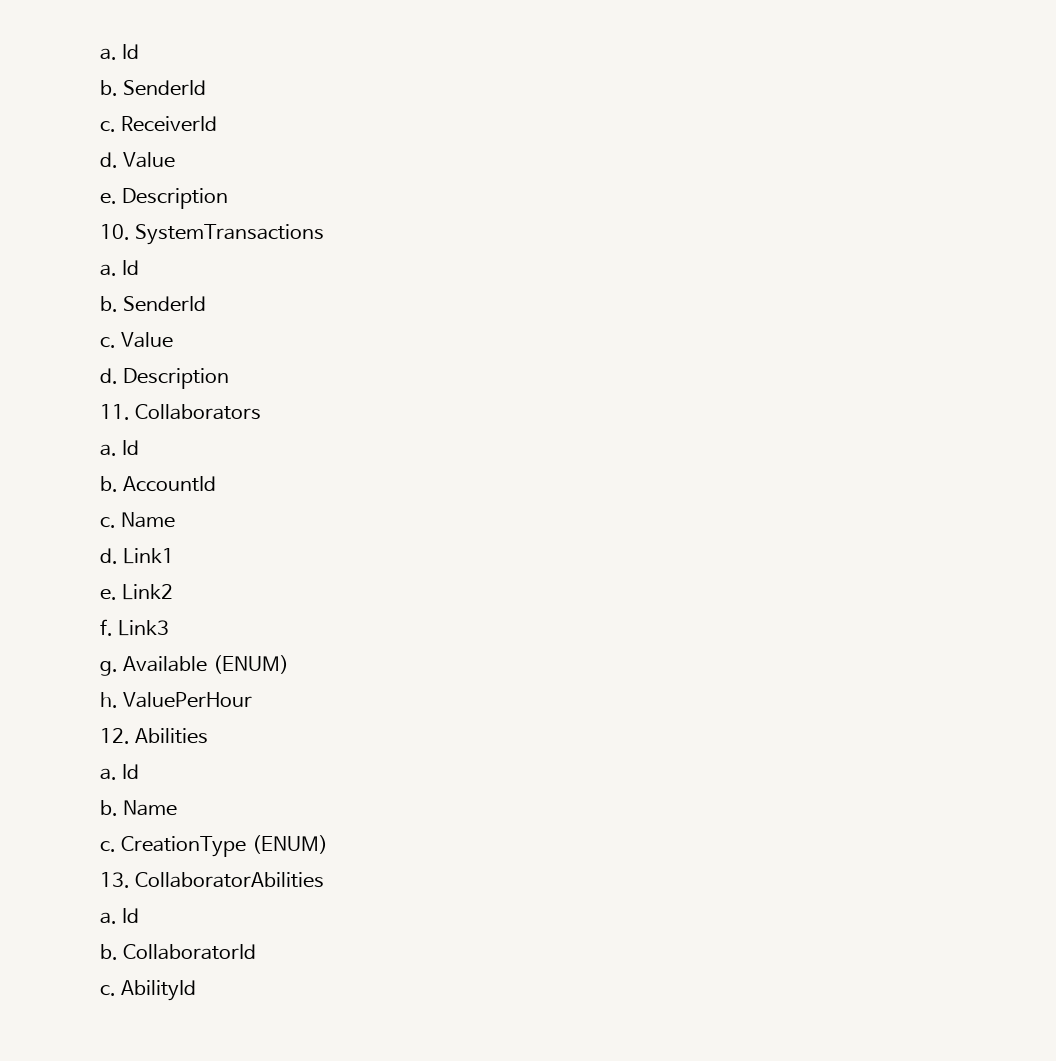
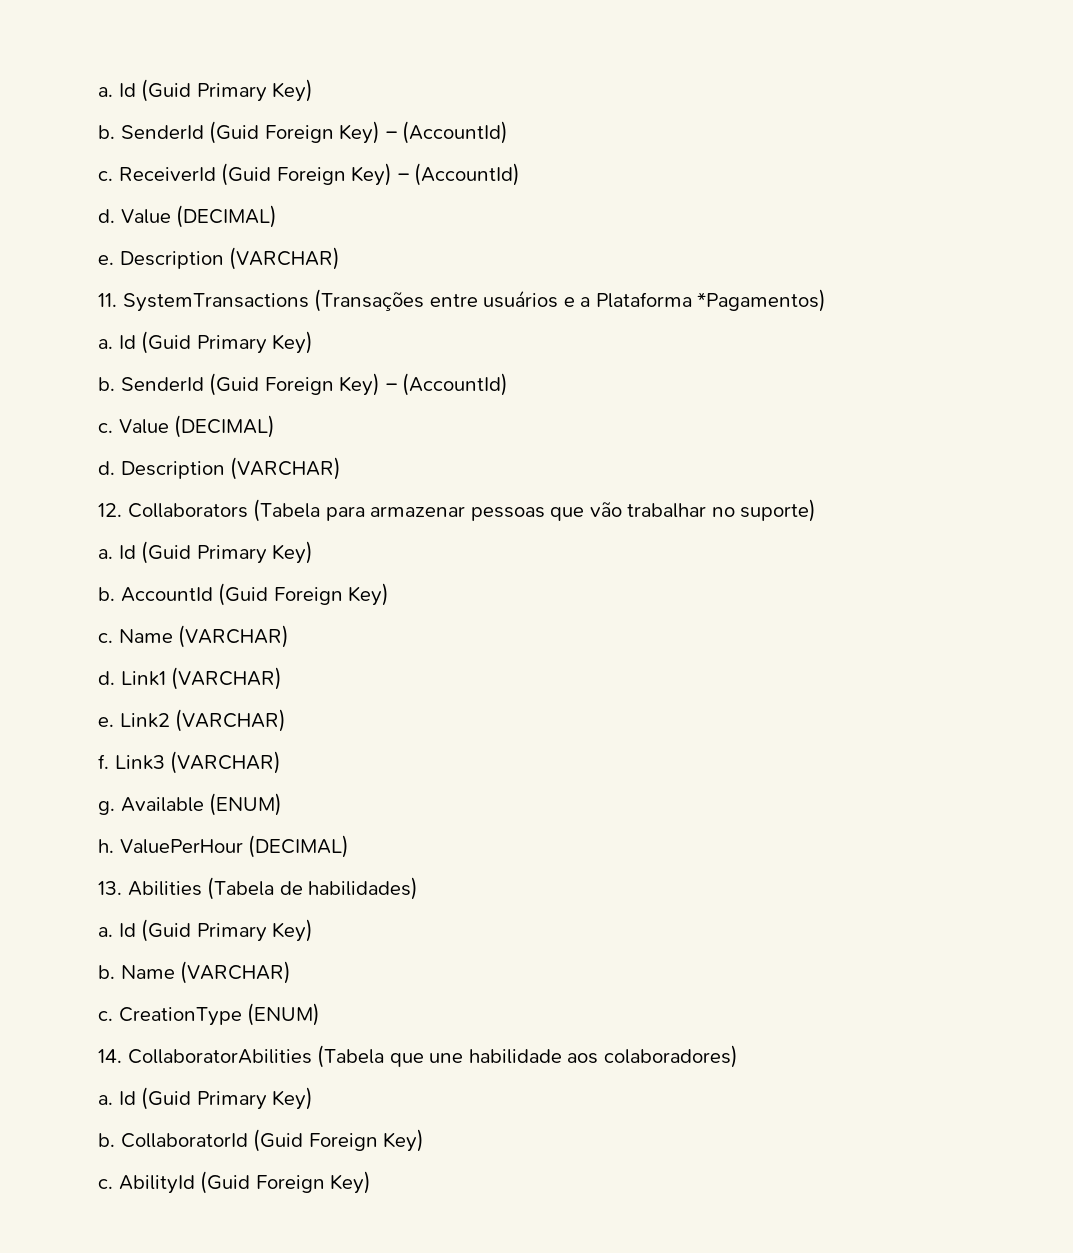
[100,44,140,60] [100,80,207,96] [100,116,218,132] a. Id // b. SenderId // c. ReceiverId -> [98,79,314,102] [98,121,509,144] [98,163,521,186] a. Id (Guid Primary Key) // b. SenderId (Guid Foreign Key) – (AccountId) // c. ReceiverId (Guid Foreign Key) – (AccountId)
(176, 160) none -> [176,205,278,228] (DECIMAL)
[100,224,130,240] // 10. -> [229,247,341,270] [98,293,117,307] (VARCHAR) // 11.
[100,260,140,276] [100,296,207,312] // a. Id // b. SenderId -> [314,289,827,312] [98,331,314,354] [98,373,509,396] (Transações entre usuários e a Plataforma *Pagamentos) // a. Id (Guid Primary Key) // b. SenderId (Guid Foreign Key) – (AccountId)
(174, 340) none -> [174,415,276,438] (DECIMAL)
[100,404,130,420] // 11. -> [230,457,342,480] [98,503,122,517] (VARCHAR) // 12.
[100,440,140,456] // a. Id -> [253,499,817,522] [98,541,314,564] (Tabela para armazenar pessoas que vão trabalhar no suporte) // a. Id (Guid Primary Key)
(217, 484) none -> [218,583,390,606] (Guid Foreign Key)
(176, 520) none -> [178,625,290,648] (VARCHAR)
(175, 556) none -> [171,667,283,690] (VARCHAR)
(174, 592) none -> [175,709,287,732] (VARCHAR)
(170, 628) none -> [170,751,282,774] (VARCHAR)
[100,728,130,744] // 12. -> [248,835,350,858] [98,881,122,895] (DECIMAL) // 13.
[100,764,140,780] // a. Id -> [207,877,419,900] [98,919,314,942] (Tabela de habilidades) // a. Id (Guid Primary Key)
(178, 808) none -> [180,961,292,984] (VARCHAR)
[100,872,130,888] 13. -> [98,1049,122,1063] 14.
[100,908,140,924] // a. Id -> [317,1045,738,1068] [98,1087,314,1110] (Tabela que une habilidade aos colaboradores) // a. Id (Guid Primary Key)
(257, 952) none -> [253,1129,425,1152] (Guid Foreign Key)
(197, 990) none -> [200,1171,372,1194] (Guid Foreign Key)

